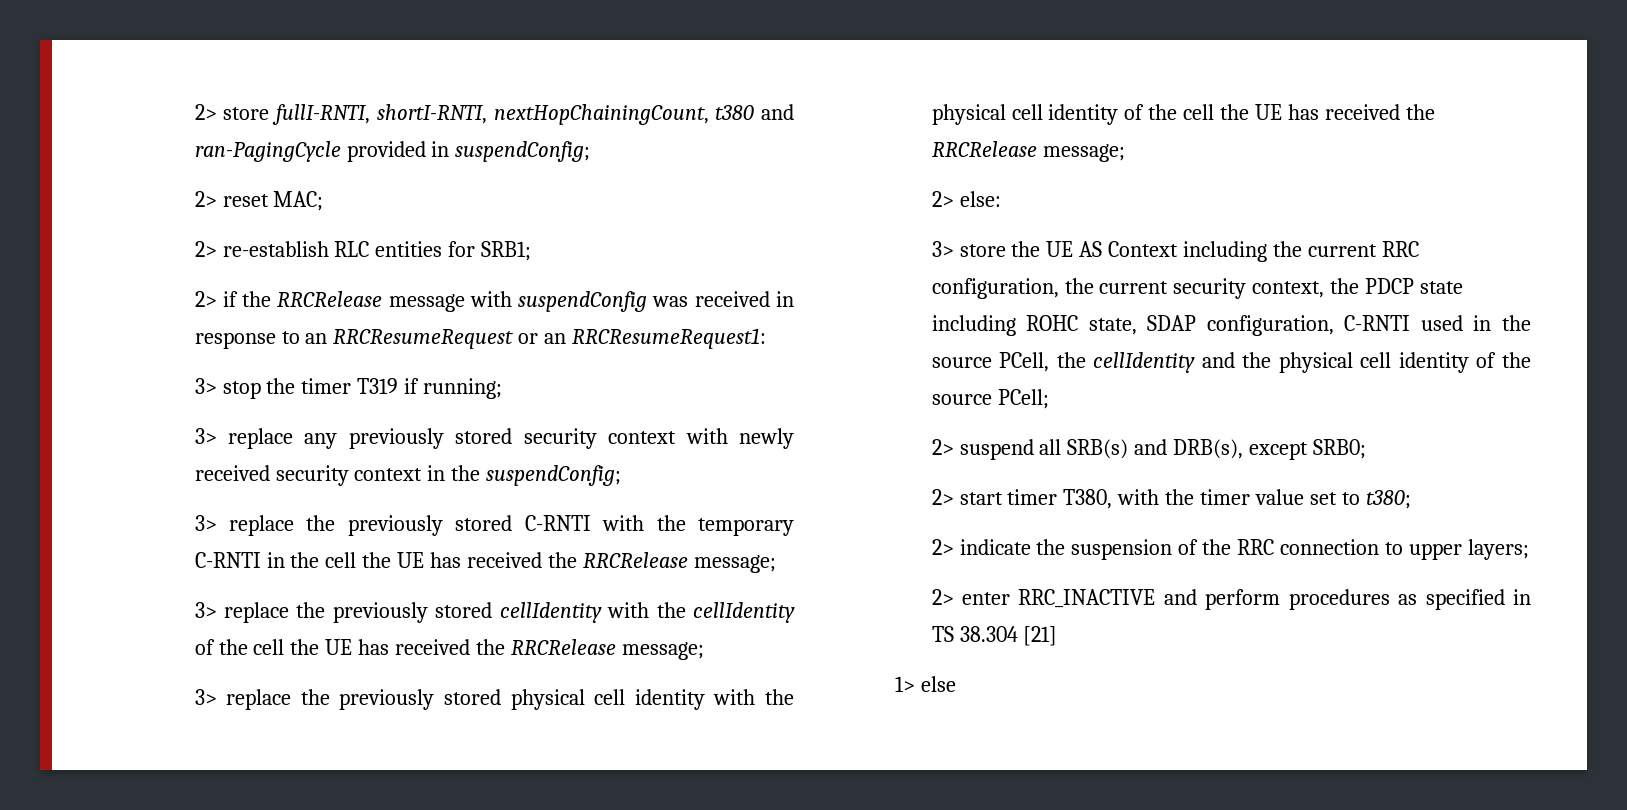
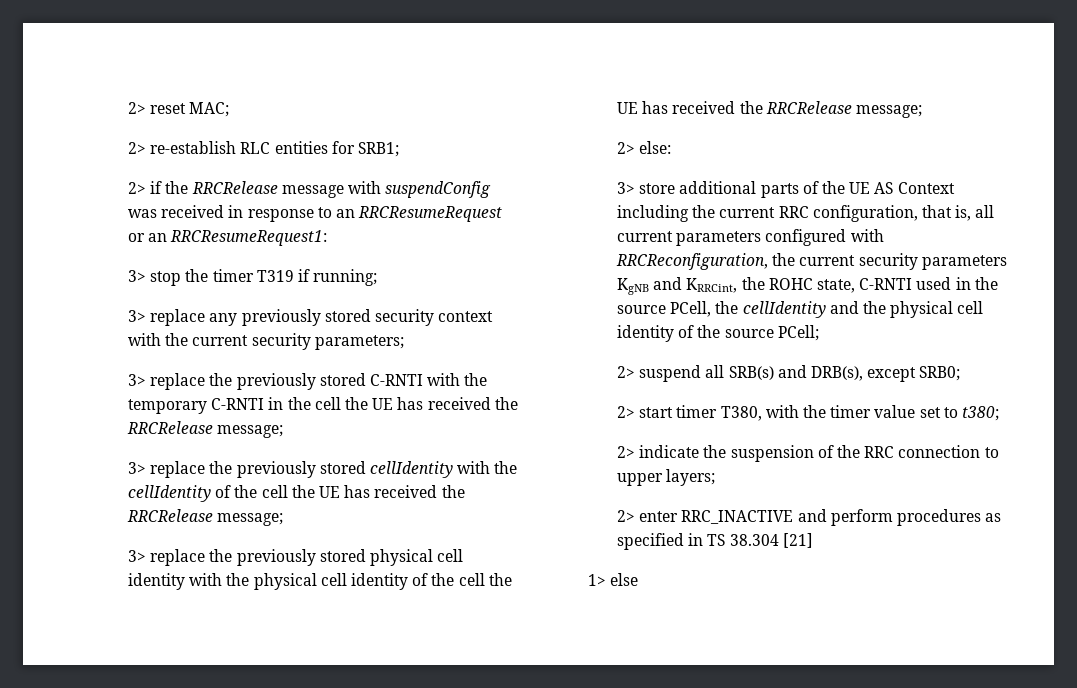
[194,104,794,125] [194,141,591,162] [194,191,217,207] 2> store fullI-RNTI, shortI-RNTI, nextHopChainingCount, t380 and ran-PagingCycle provided in suspendConfig; // 2> -> [128,102,147,114] 2>
[739,428,794,449] [194,465,622,486] newly received security context in the suspendConfig; -> [165,333,404,350] the current security parameters;
(1006, 250) none -> [679,181,819,198] additional parts of
[1064,278,1464,299] [931,315,1334,336] the current security context, the PDCP state including ROHC state, SDAP configuration, -> [922,205,995,221] [617,229,884,246] [616,253,1007,270] [617,277,856,295] that is, all current parameters configured with RRCReconfiguration, the current security parameters KgNB and KRRCint, the ROHC state,

